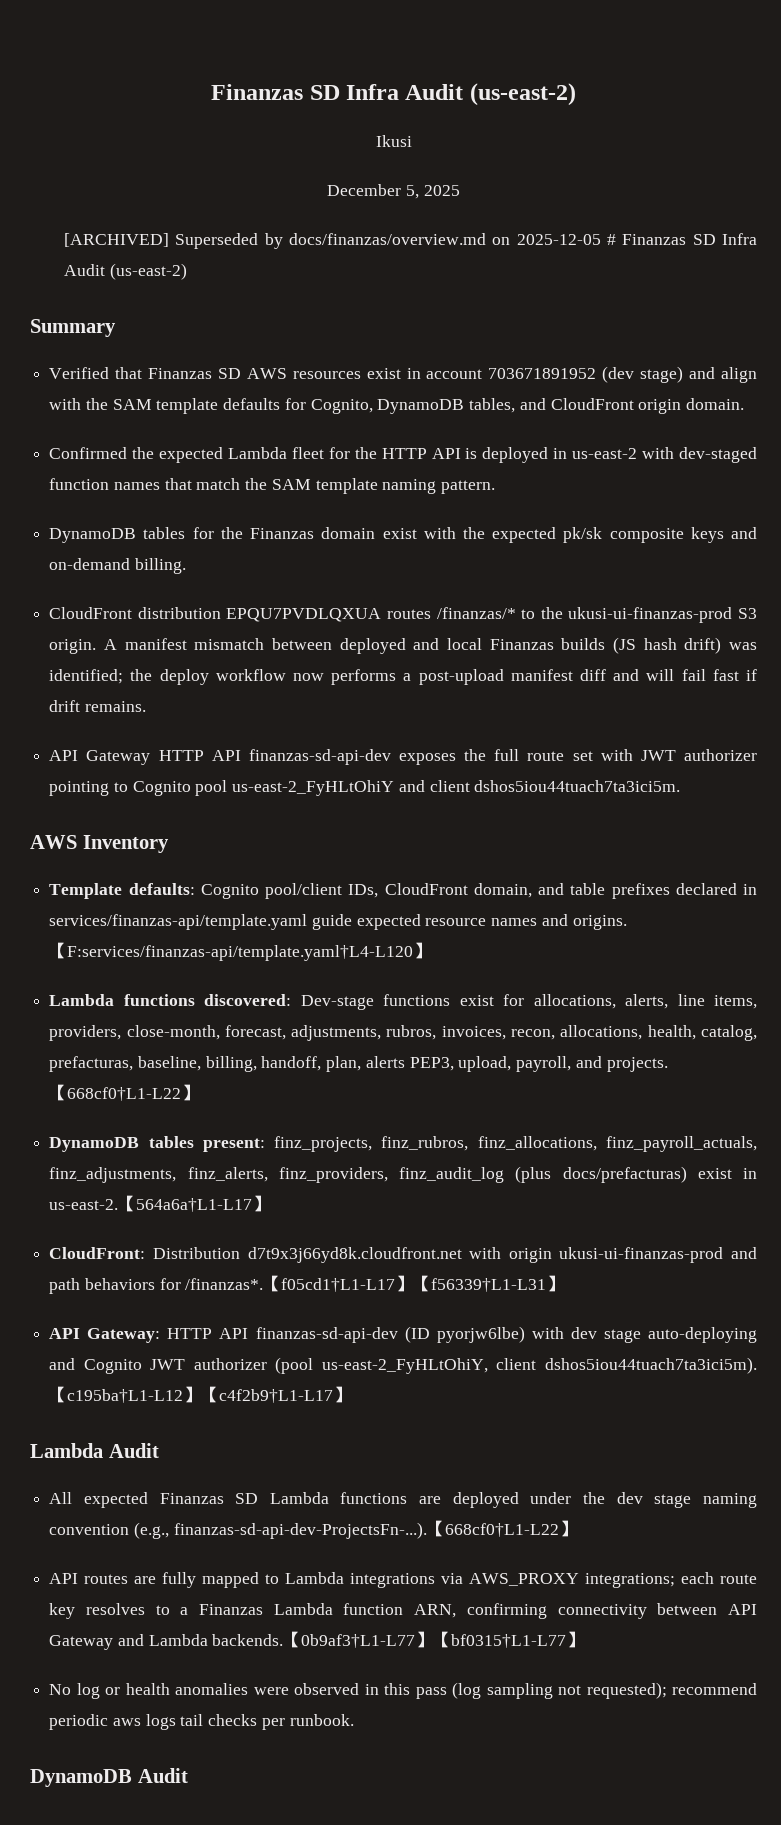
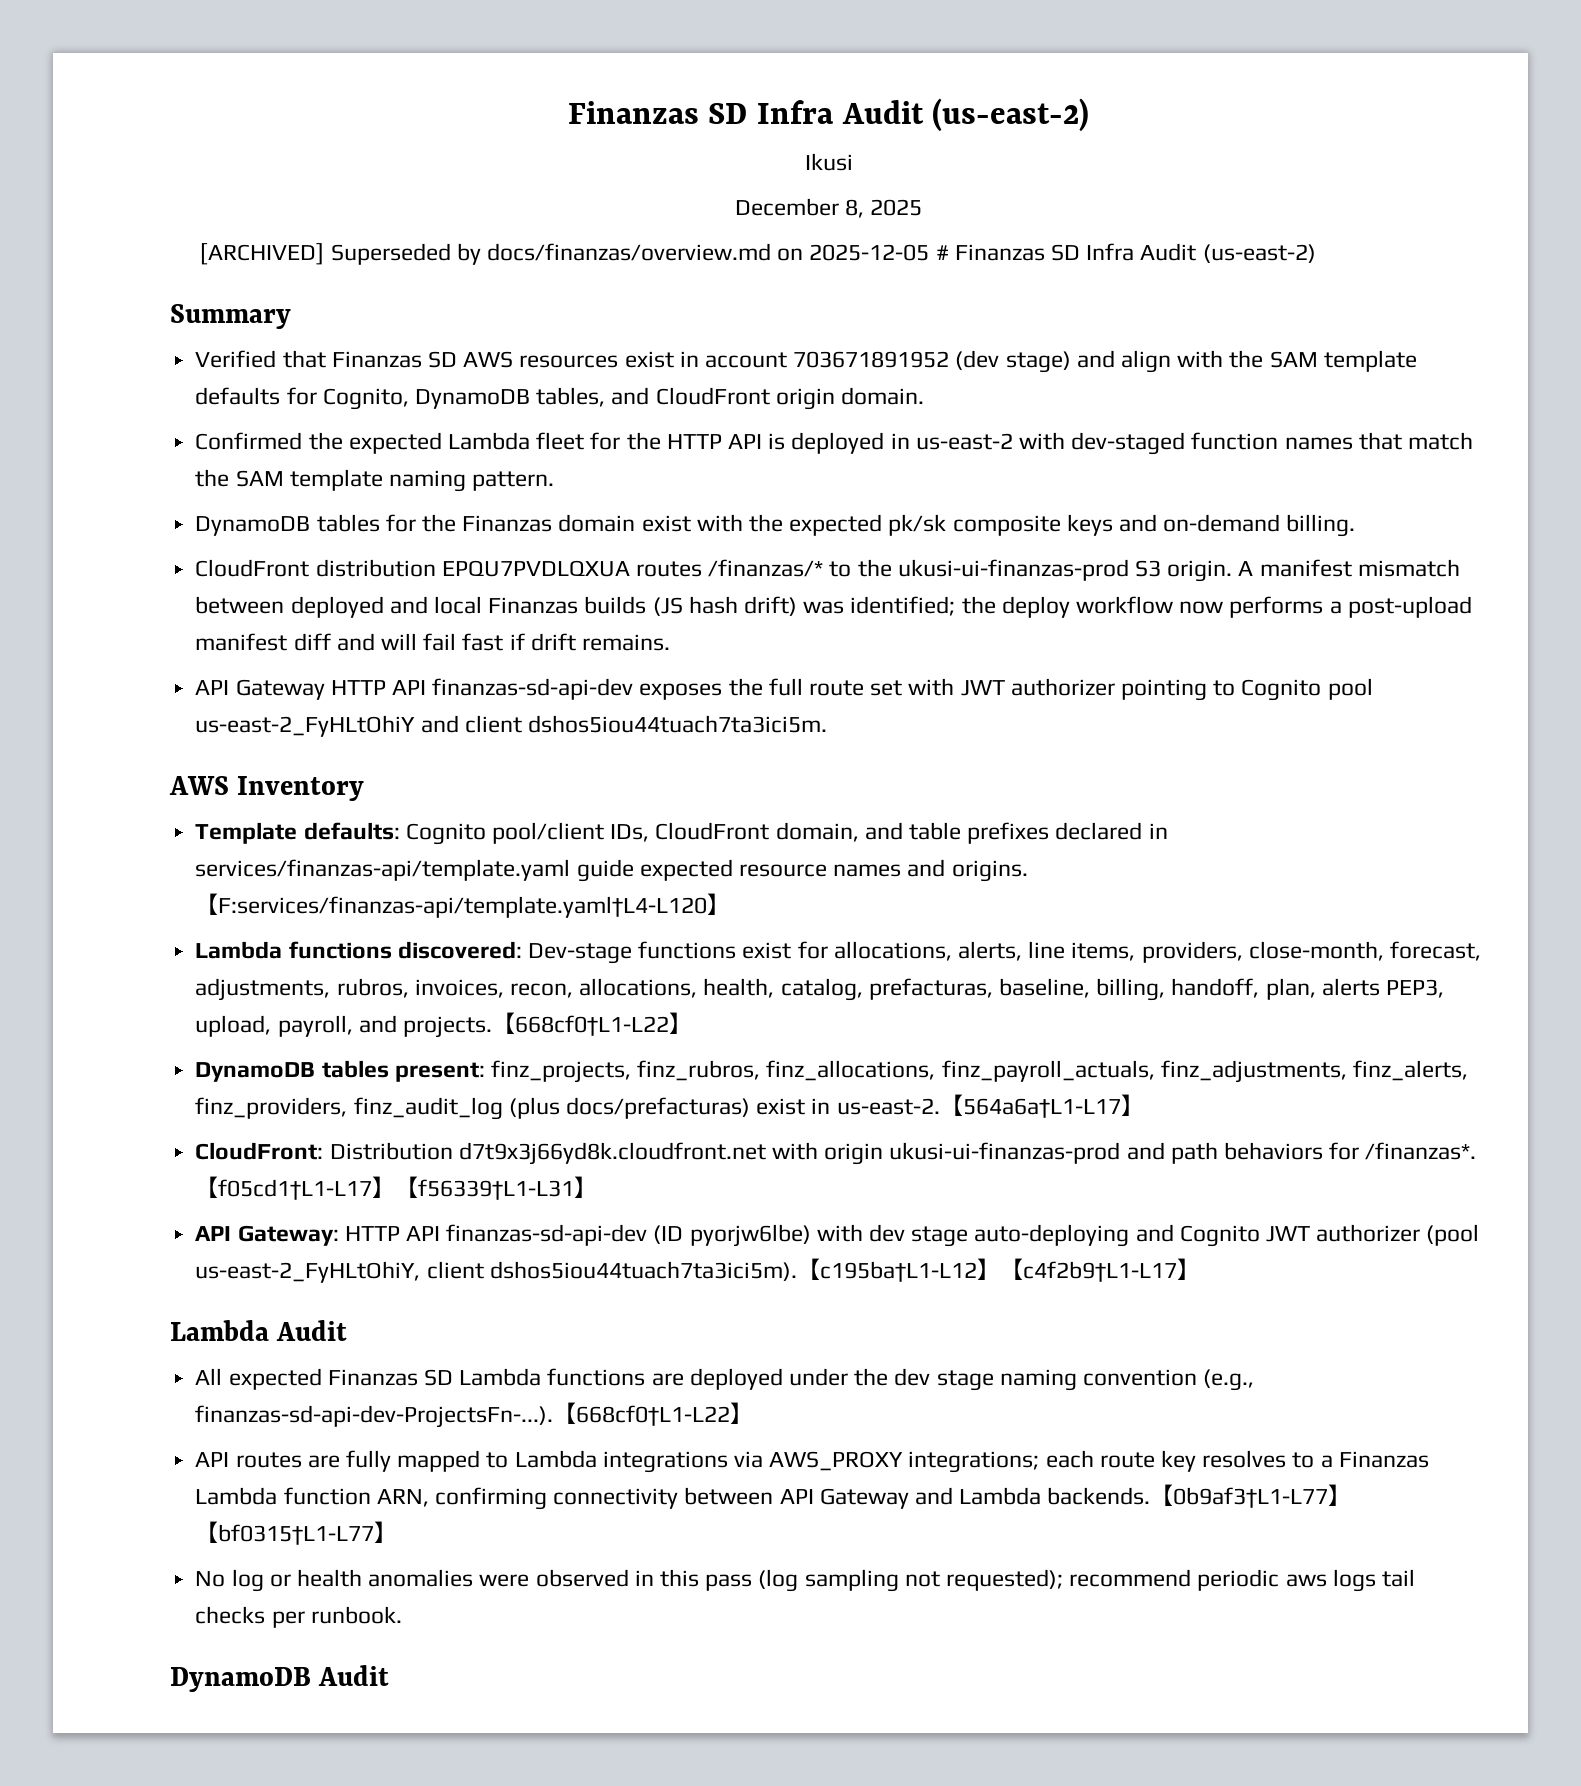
[406,185,419,199] 5, -> [845,199,864,218] 8,

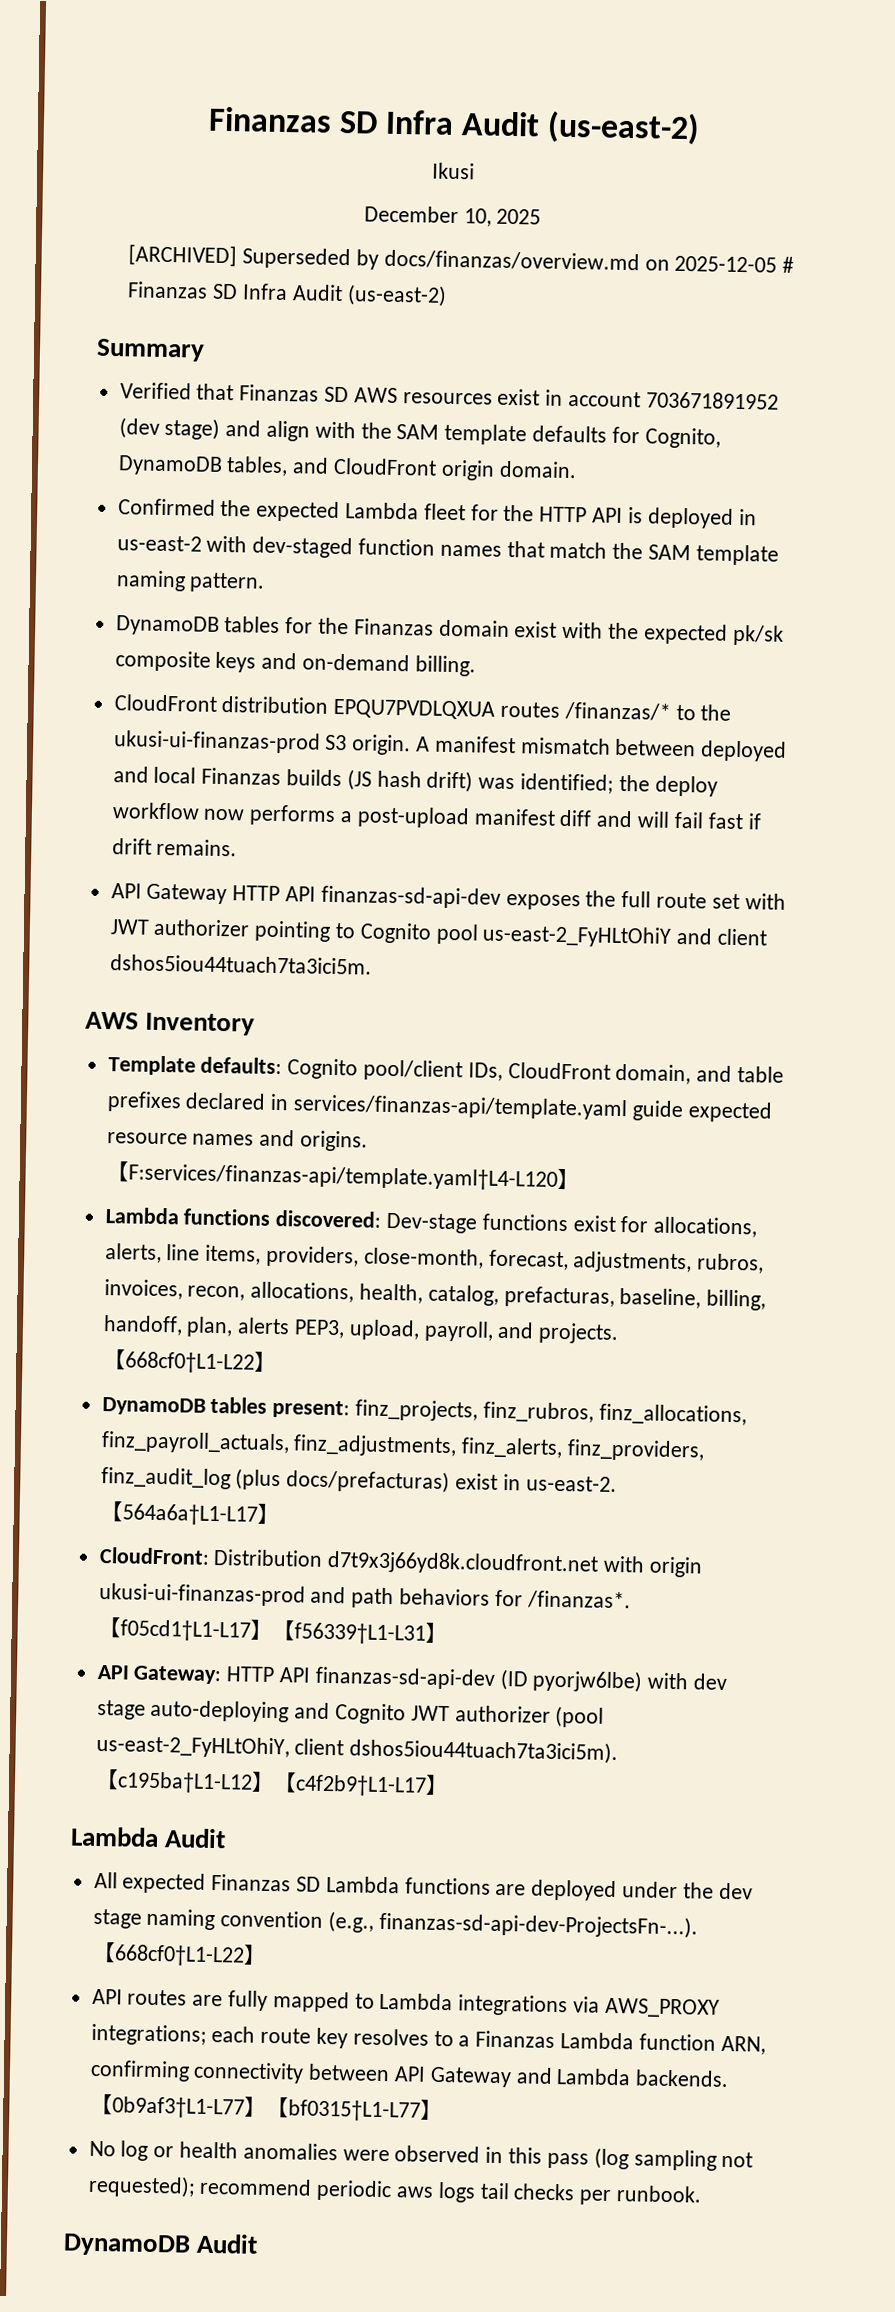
[845,199,864,218] 8, -> [463,208,492,227] 10,

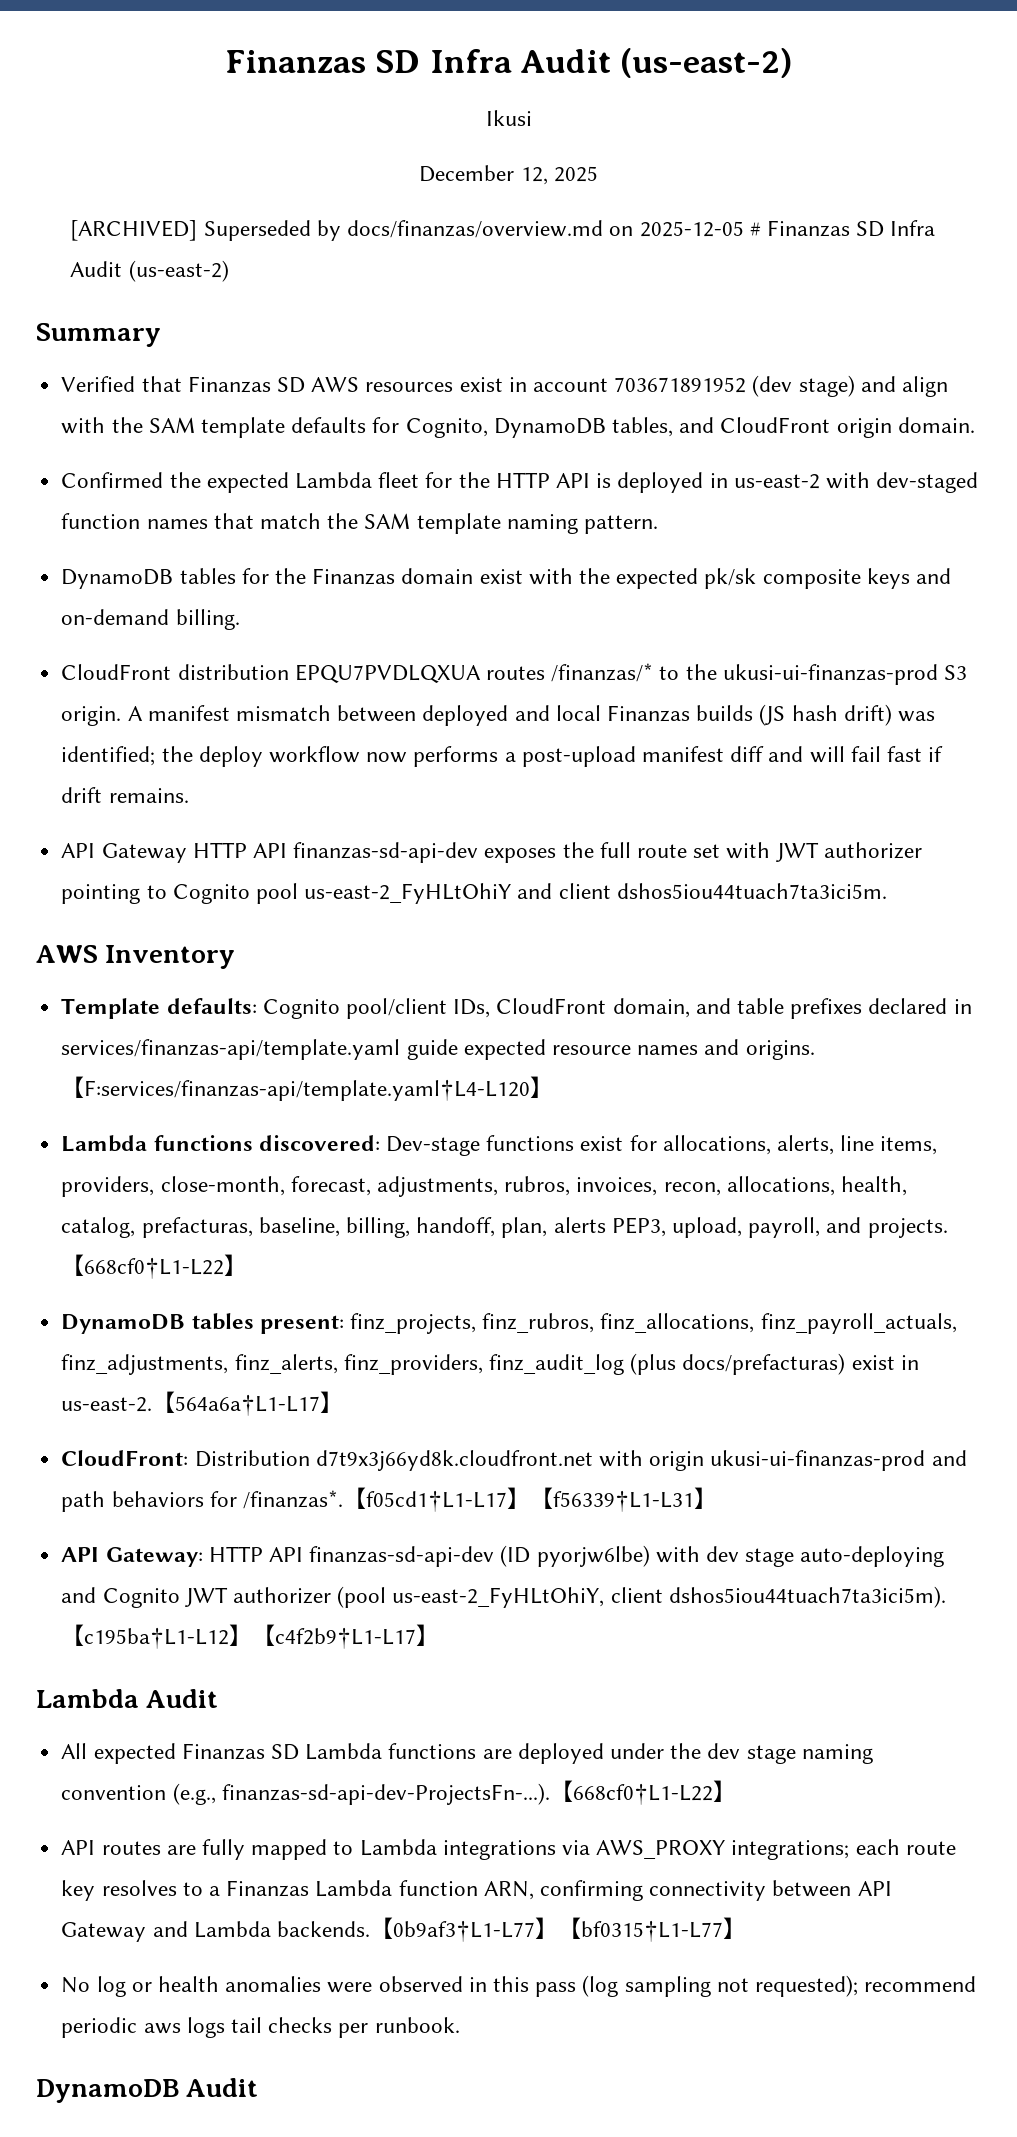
[463,208,492,227] 10, -> [520,167,548,185] 12,

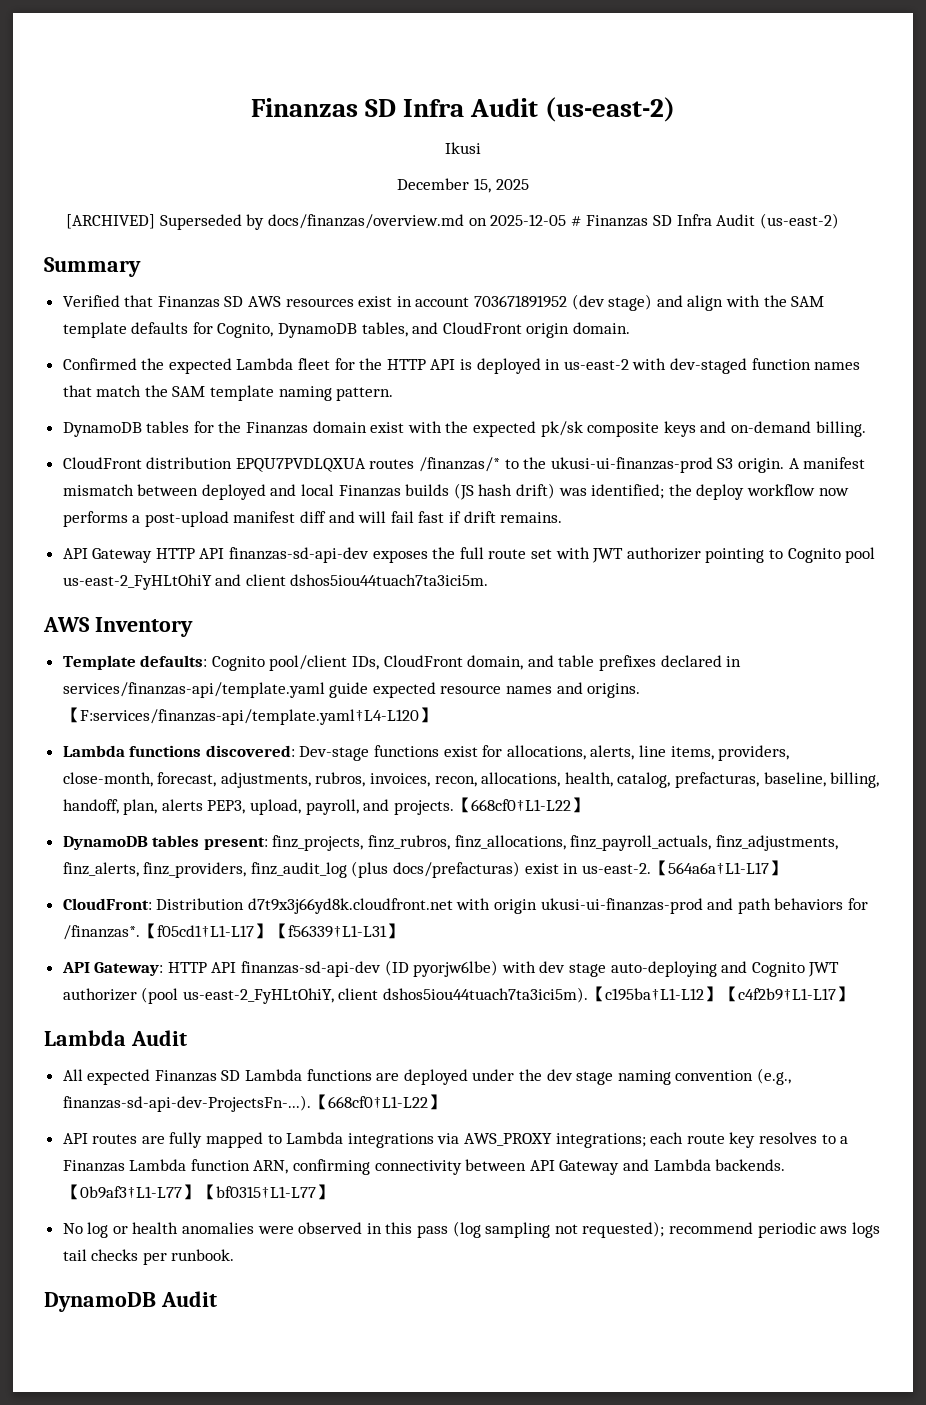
[520,167,548,185] 12, -> [473,178,491,193] 15,

